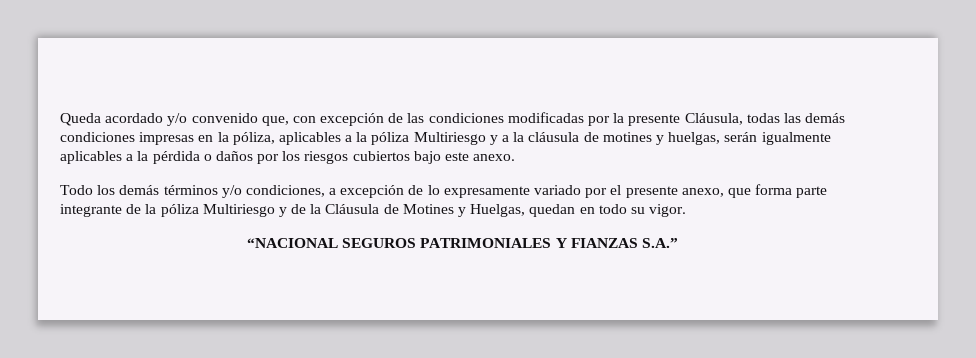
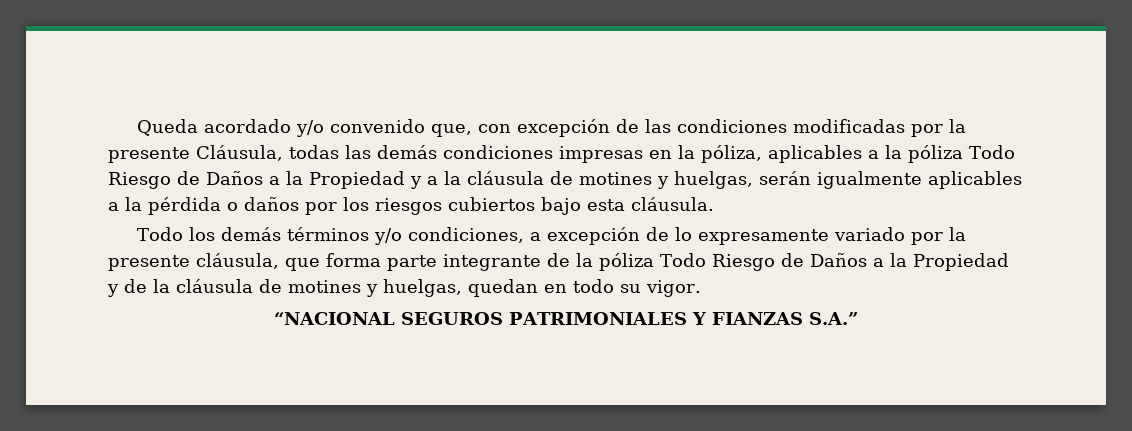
[413,132,486,145] Multiriesgo -> [969,145,1015,159] [108,171,405,189] Todo Riesgo de Daños a la Propiedad
[445,152,516,161] este anexo. -> [587,197,714,211] esta cláusula.
[610,185,724,198] el presente anexo, -> [948,227,966,241] [108,253,279,271] la presente cláusula,
[202,204,526,217] Multiriesgo y de la Cláusula de Motines y Huelgas, -> [660,253,1009,271] [107,279,462,297] Todo Riesgo de Daños a la Propiedad y de la cláusula de motines y huelgas,

